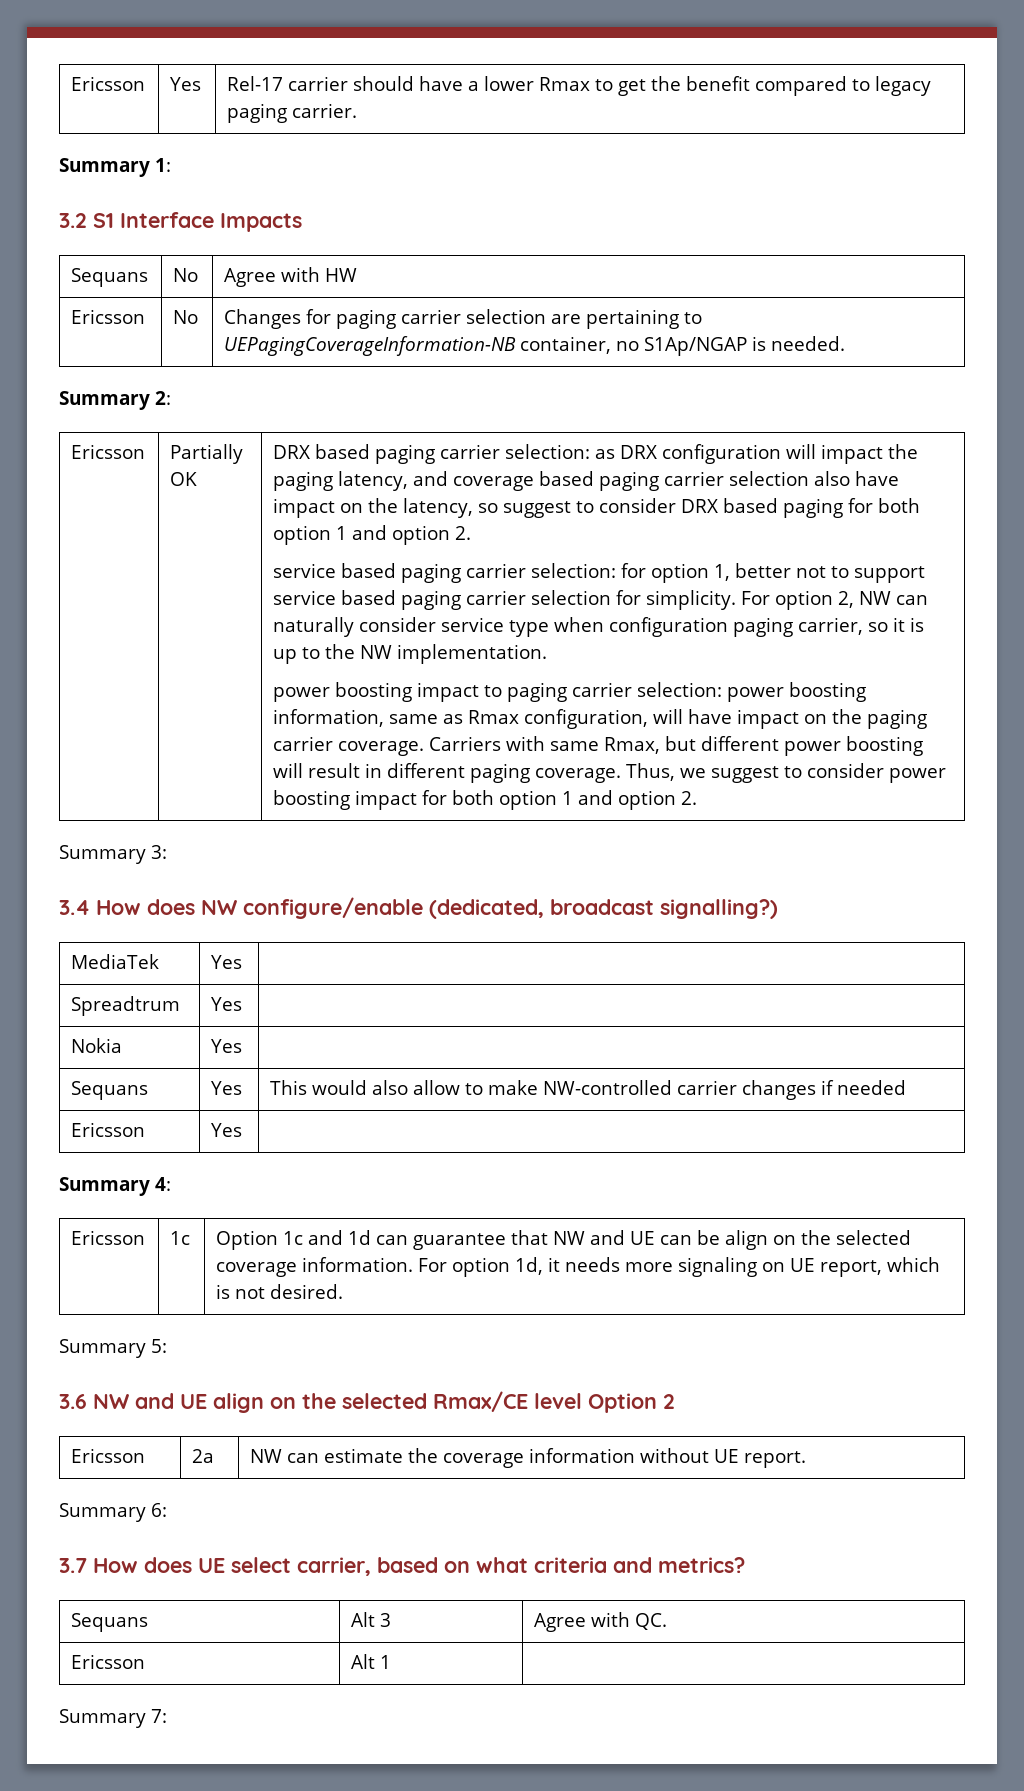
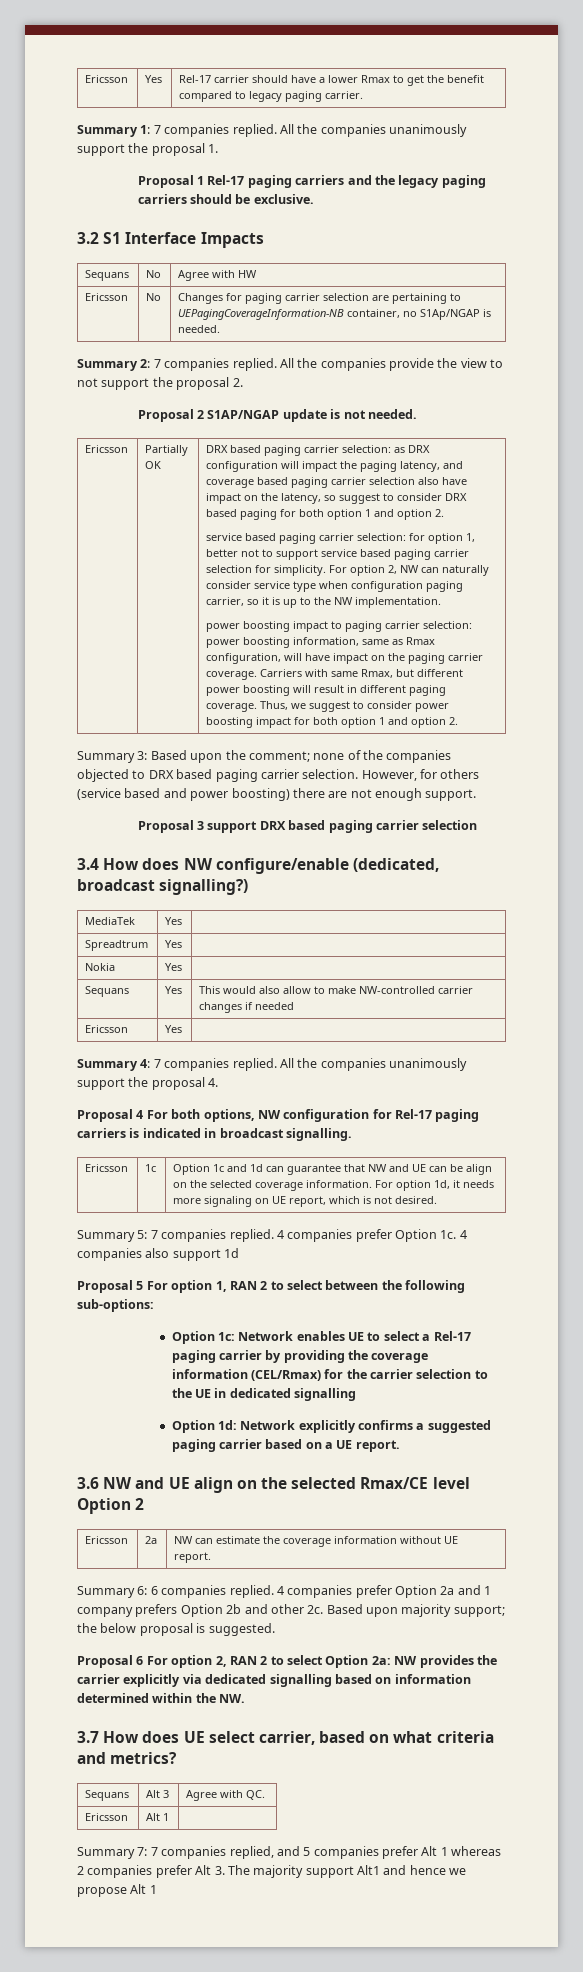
(171, 165) none -> [153,124,467,137] [77,143,219,156] [137,175,486,188] [137,194,314,204] 7 companies replied. All the companies unanimously support the proposal 1. // Proposal 1 Rel-17 paging carriers and the legacy paging carriers should be exclusive.
(171, 398) none -> [153,358,504,371] [77,377,243,390] [137,409,417,422] 7 companies replied. All the companies provide the view to not support the proposal 2. // Proposal 2 S1AP/NGAP update is not needed.
(167, 852) none -> [150,750,452,763] [77,769,480,782] [77,788,477,801] [137,820,478,833] Based upon the comment; none of the companies objected to DRX based paging carrier selection. However, for others (service based and power boosting) there are not enough support. // Proposal 3 support DRX based paging carrier selection
(171, 1184) none -> [153,1058,467,1071] [77,1077,219,1090] [77,1109,480,1122] [77,1128,352,1141] 7 companies replied. All the companies unanimously support the proposal 4. // Proposal 4 For both options, NW configuration for Rel-17 paging carriers is indicated in broadcast signalling.
(167, 1346) none -> [150,1229,467,1242] [77,1248,240,1261] [77,1280,466,1293] [77,1299,154,1312] [171,1331,471,1344] [171,1350,429,1363] [171,1369,488,1381] [171,1388,357,1401] [171,1420,491,1433] [171,1439,400,1452] 7 companies replied. 4 companies prefer Option 1c. 4 companies also support 1d // Proposal 5 For option 1, RAN 2 to select between the following sub-options: // Option 1c: Network enables UE to select a Rel-17 paging carrier by providing the coverage information (CEL/Rmax) for the carrier selection to the UE in dedicated signalling // Option 1d: Network explicitly confirms a suggested paging carrier based on a UE report.
(167, 1510) none -> [150,1585,492,1598] [77,1604,505,1617] [77,1623,275,1636] [77,1655,497,1668] [77,1674,471,1687] [77,1693,246,1703] 6 companies replied. 4 companies prefer Option 2a and 1 company prefers Option 2b and other 2c. Based upon majority support; the below proposal is suggested. // Proposal 6 For option 2, RAN 2 to select Option 2a: NW provides the carrier explicitly via dedicated signalling based on information determined within the NW.
(167, 1716) none -> [150,1846,502,1859] [77,1865,467,1878] [77,1884,157,1897] 7 companies replied, and 5 companies prefer Alt 1 whereas 2 companies prefer Alt 3. The majority support Alt1 and hence we propose Alt 1

